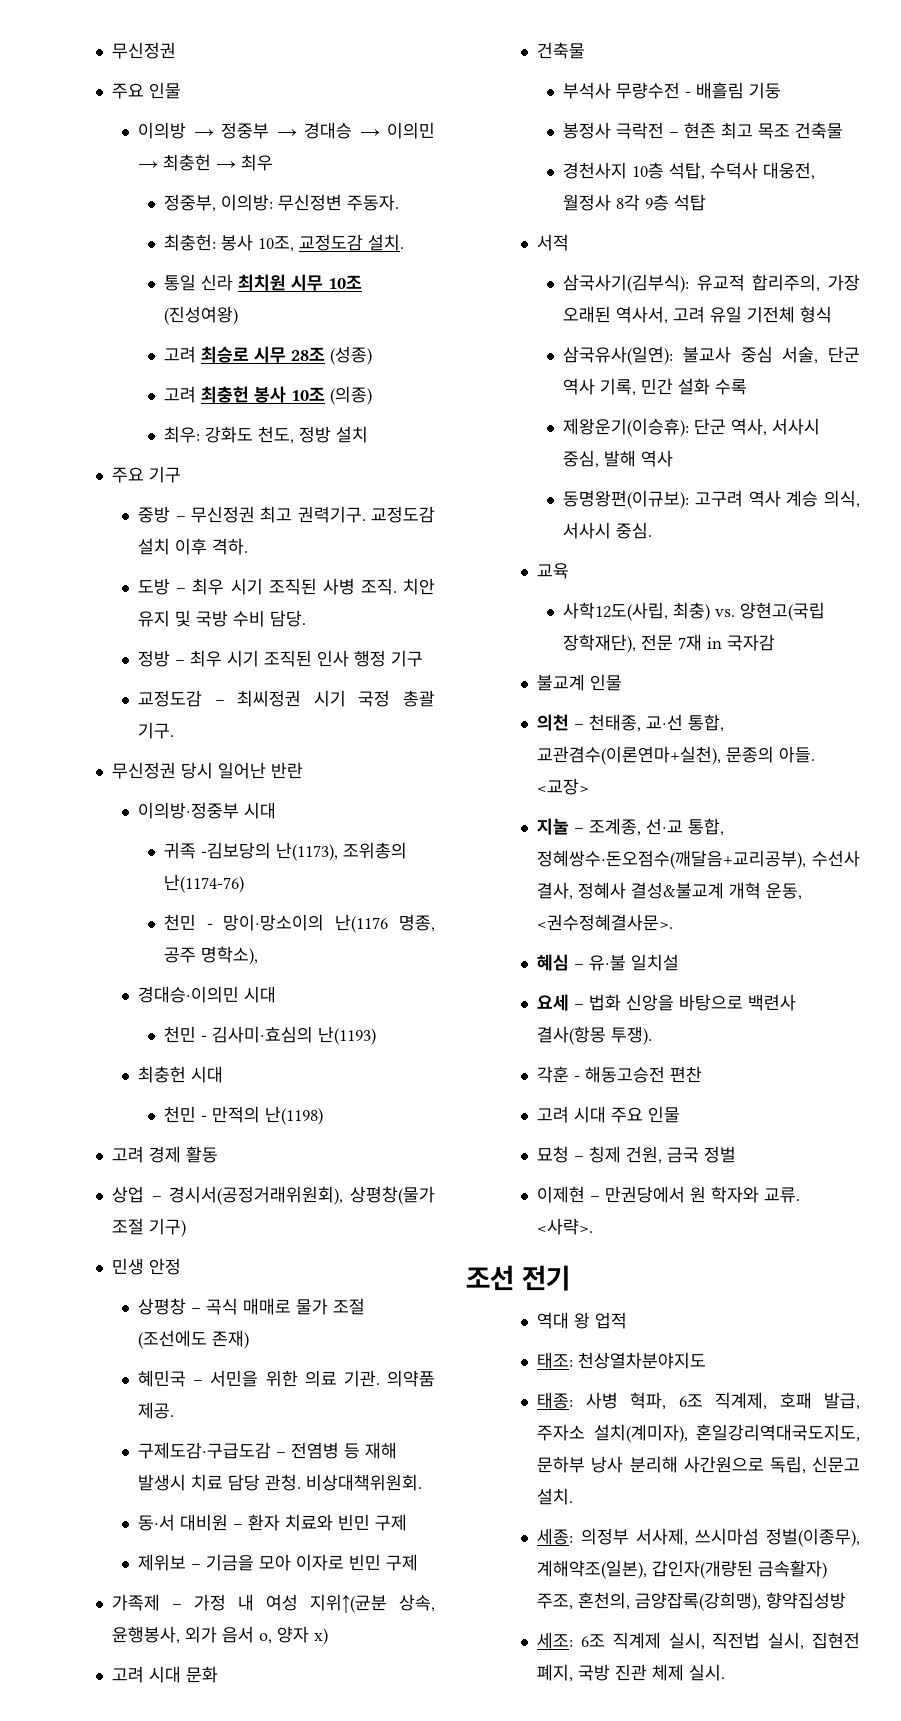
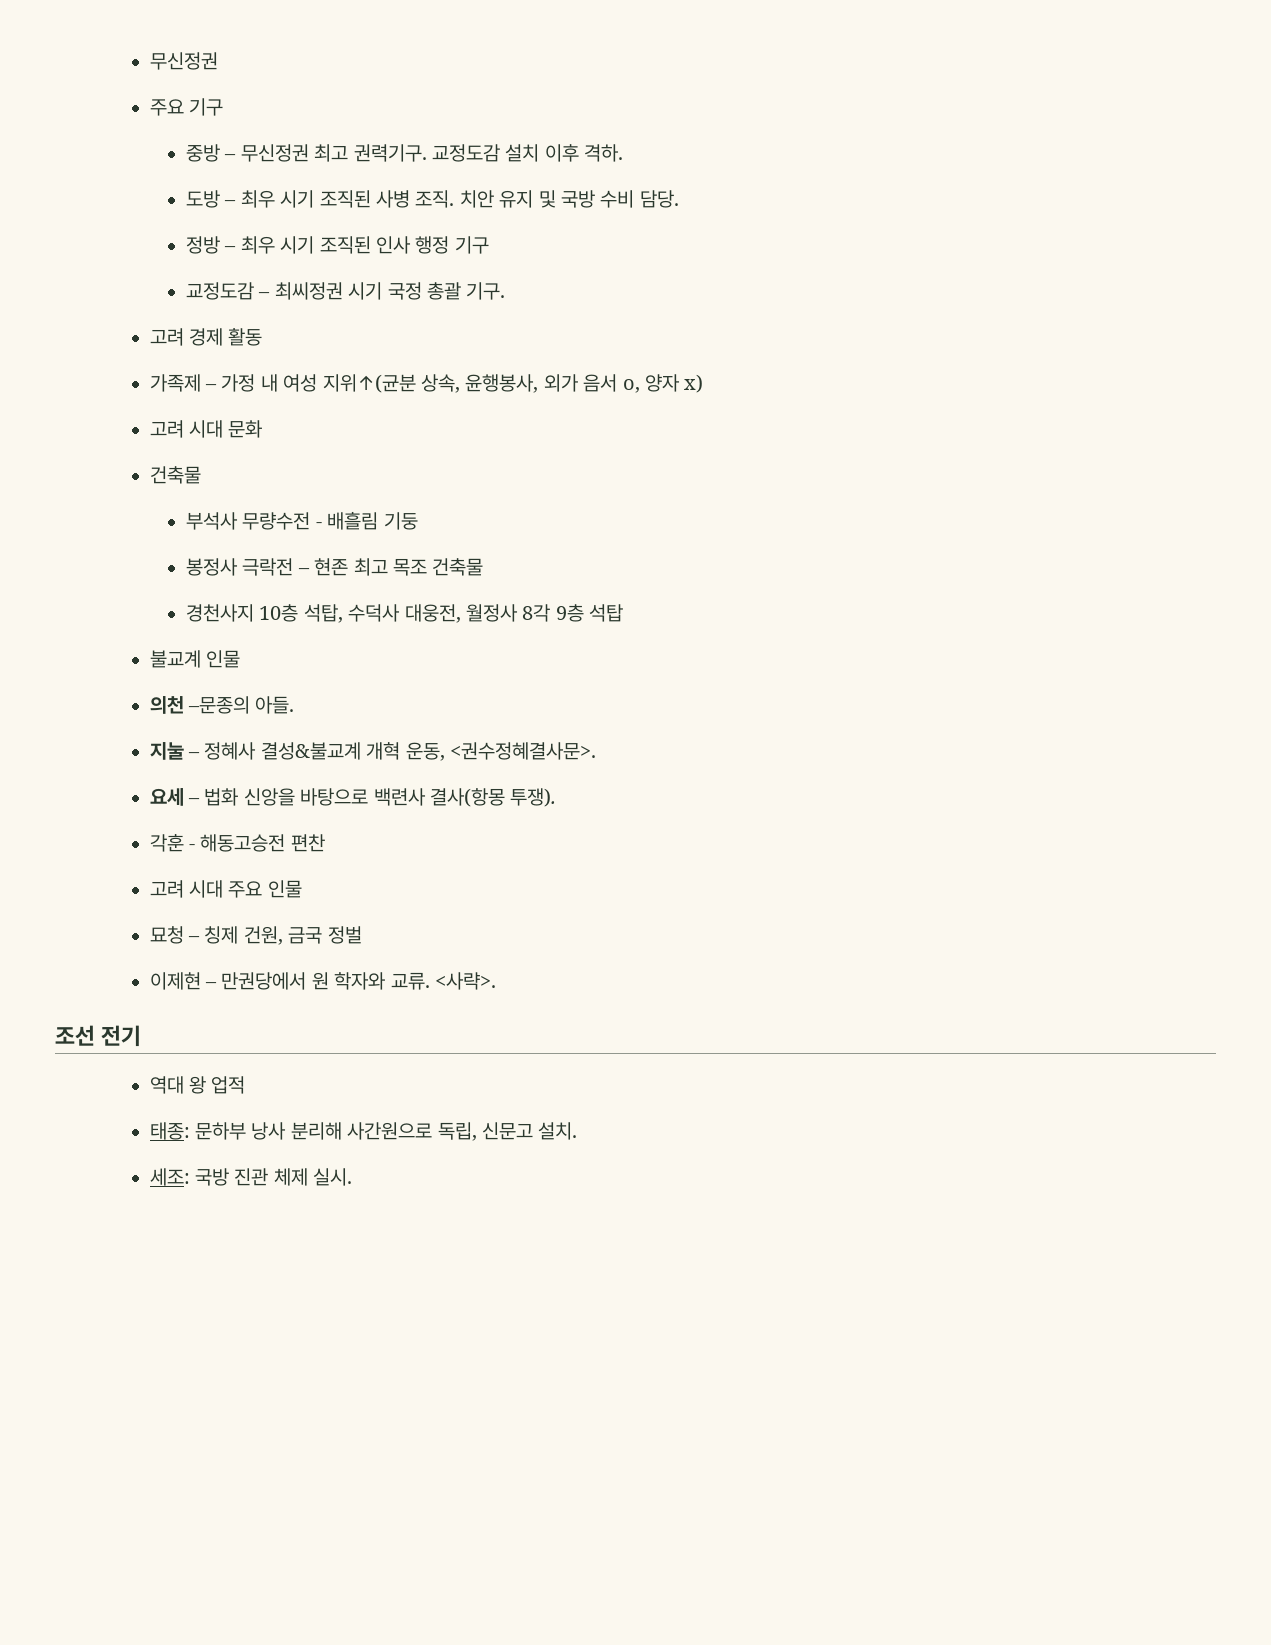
[112,42,177,59] [112,82,182,99] [138,122,435,139] [138,154,274,171] [163,194,399,212] [163,234,404,252] [163,274,362,291] [163,306,238,325] [163,346,372,365] [163,386,372,405] [163,426,368,444] 무신정권 // 주요 인물 // 이의방 → 정중부 → 경대승 → 이의민 → 최충헌 → 최우 // 정중부, 이의방: 무신정변 주동자. // 최충헌: 봉사 10조, 교정도감 설치. // 통일 신라 최치원 시무 10조 (진성여왕) // 고려 최승로 시무 28조 (성종) // 고려 최충헌 봉사 10조 (의종) // 최우: 강화도 천도, 정방 설치 -> [149,52,218,70] 무신정권
[112,762,304,779] [138,802,277,819] [163,842,407,861] [163,874,244,893] [163,914,435,933] [163,946,258,965] [138,986,277,1003] [163,1026,376,1045] [138,1066,224,1083] [163,1106,323,1125] [112,1146,219,1163] [112,1186,435,1205] [112,1218,187,1237] [112,1258,182,1275] [138,1298,366,1315] [138,1330,250,1349] [138,1370,435,1387] [138,1402,175,1419] [138,1442,398,1459] [138,1474,423,1491] [138,1514,408,1531] [138,1554,419,1571] 무신정권 당시 일어난 반란 // 이의방∙정중부 시대 // 귀족 -김보당의 난(1173), 조위총의 난(1174-76) // 천민 - 망이∙망소이의 난(1176 명종, 공주 명학소), // 경대승∙이의민 시대 // 천민 - 김사미∙효심의 난(1193) // 최충헌 시대 // 천민 - 만적의 난(1198) // 고려 경제 활동 // 상업 – 경시서(공정거래위원회), 상평창(물가 조절 기구) // 민생 안정 // 상평창 – 곡식 매매로 물가 조절 (조선에도 존재) // 혜민국 – 서민을 위한 의료 기관. 의약품 제공. // 구제도감∙구급도감 – 전염병 등 재해 발생시 치료 담당 관청. 비상대책위원회. // 동∙서 대비원 – 환자 치료와 빈민 구제 // 제위보 – 기금을 모아 이자로 빈민 구제 -> [149,328,263,346] 고려 경제 활동
[537,234,570,251] [563,274,860,293] [563,306,833,324] [563,346,860,365] [563,378,748,396] [563,418,821,437] [563,450,674,468] [563,490,860,509] [563,522,653,539] [537,563,570,579] [563,602,826,621] [563,634,776,653] [537,674,623,691] [537,714,725,732] [537,746,775,765] 서적 // 삼국사기(김부식): 유교적 합리주의, 가장 오래된 역사서, 고려 유일 기전체 형식 // 삼국유사(일연): 불교사 중심 서술, 단군 역사 기록, 민간 설화 수록 // 제왕운기(이승휴): 단군 역사, 서사시 중심, 발해 역사 // 동명왕편(이규보): 고구려 역사 계승 의식, 서사시 중심. // 교육 // 사학12도(사립, 최충) vs. 양현고(국립 장학재단), 전문 7재 in 국자감 // 불교계 인물 // 의천 – 천태종, 교∙선 통합, 교관겸수(이론연마+실천), 문종의 -> [149,650,241,668] [149,696,251,714] 불교계 인물 // 의천 –문종의
[537,778,590,795] <교장> -> (295, 705) none
[589,818,725,836] [537,850,860,869] [537,882,574,900] 조계종, 선∙교 통합, 정혜쌍수∙돈오점수(깨달음+교리공부), 수선사 결사, -> (201, 755) none
[537,954,680,971] // 혜심 – 유∙불 일치설 -> (597, 751) none
[537,1352,707,1369] // 태조: 천상열차분야지도 -> (246, 1085) none
[585,1392,860,1410] [537,1424,860,1443] 사병 혁파, 6조 직계제, 호패 발급, 주자소 설치(계미자), 혼일강리역대국도지도, -> (190, 1131) none
[537,1528,860,1547] [537,1560,828,1579] [537,1592,847,1611] [537,1632,860,1650] [537,1664,574,1682] 세종: 의정부 서사제, 쓰시마섬 정벌(이종무), 계해약조(일본), 갑인자(개량된 금속활자) 주조, 혼천의, 금양잡록(강희맹), 향약집성방 // 세조: 6조 직계제 실시, 직전법 실시, 집현전 폐지, -> [149,1168,190,1186] 세조:

